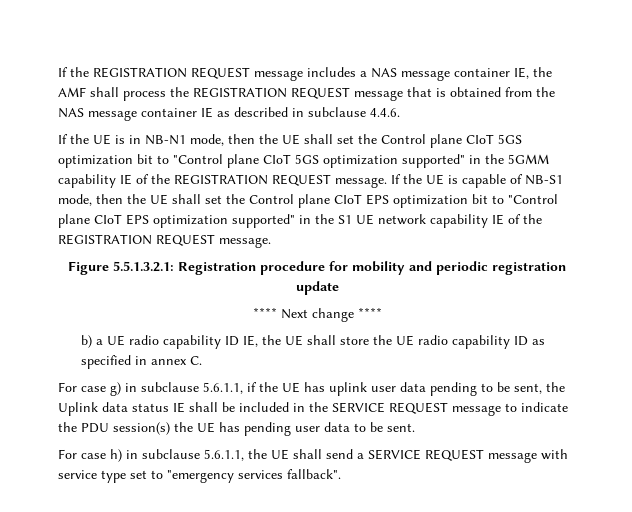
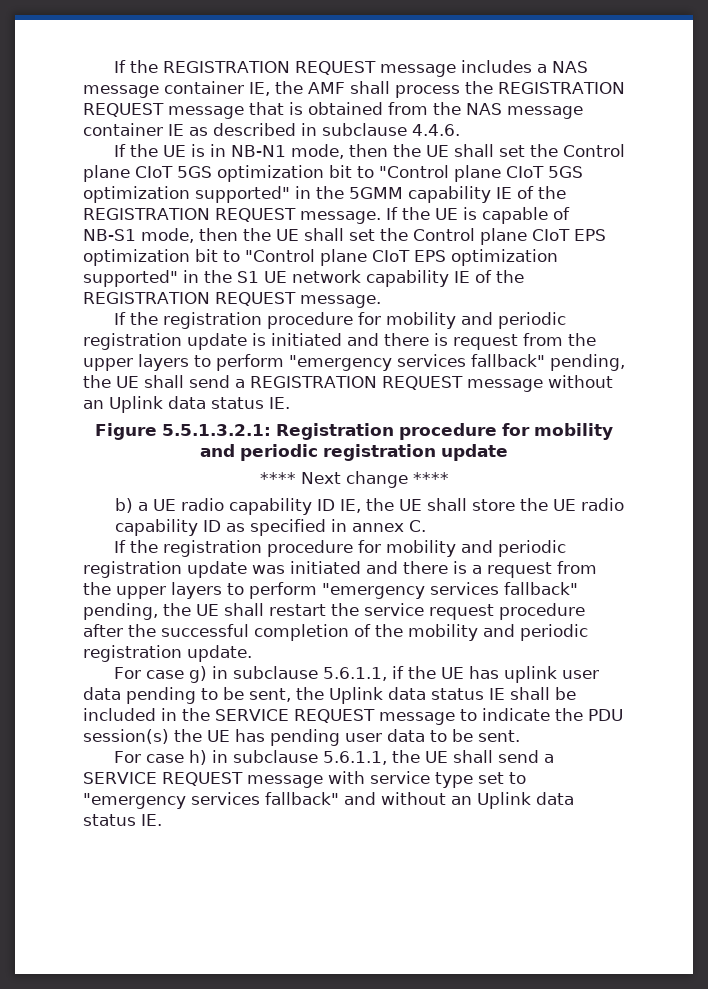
(271, 242) none -> [113,312,566,329] [83,333,596,350] [83,354,625,371] [83,375,613,392] [83,396,290,413] // If the registration procedure for mobility and periodic registration update is initiated and there is request from the upper layers to perform "emergency services fallback" pending, the UE shall send a REGISTRATION REQUEST message without an Uplink data status IE.
(202, 360) none -> [113,540,566,557] [83,561,597,578] [83,582,578,599] [83,603,585,620] [83,624,588,641] [83,645,252,662] // If the registration procedure for mobility and periodic registration update was initiated and there is a request from the upper layers to perform "emergency services fallback" pending, the UE shall restart the service request procedure after the successful completion of the mobility and periodic registration update.
[287,469,341,479] fallback". -> [265,792,574,809] [83,814,162,826] fallback" and without an Uplink data status IE.

